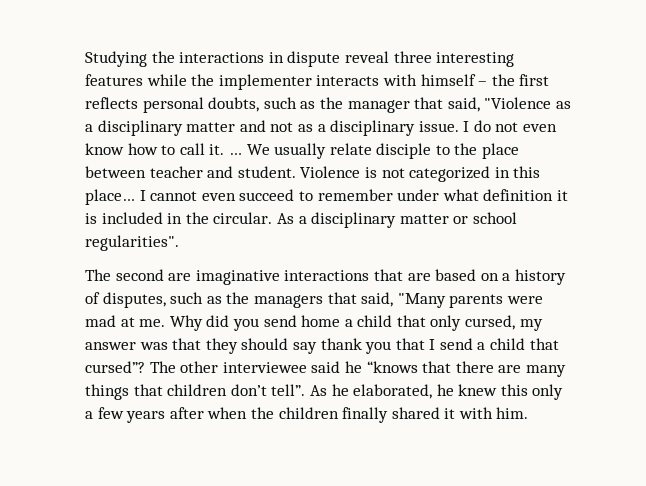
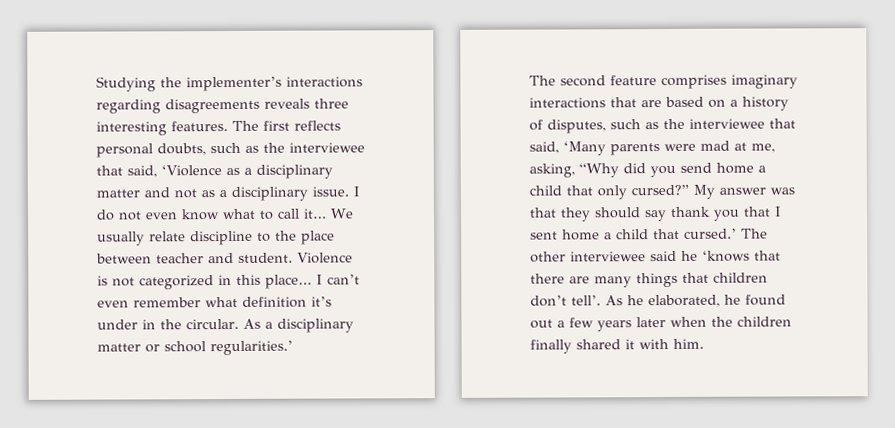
[179,51,515,67] [85,74,515,90] interactions in dispute reveal three interesting features while the implementer interacts with himself – the -> [186,76,363,92] [96,98,349,114] [96,120,259,136] implementer’s interactions regarding disagreements reveals three interesting features. The
[347,97,552,113] manager that said, "Violence -> [289,142,365,153] [96,165,222,178] interviewee that said, ‘Violence
[127,143,158,155] how -> [222,208,256,220] what
[209,144,242,155] it. … -> [303,208,327,219] it…
[376,143,432,159] disciple -> [190,230,253,246] discipline
[150,189,568,201] [85,212,163,224] cannot even succeed to remember under what definition it is included -> [327,274,360,285] [97,296,332,308] [97,319,138,330] can’t even remember what definition it’s under
[85,235,179,251] regularities". -> [210,340,293,356] regularities.’
[168,270,280,285] are imaginative -> [610,74,798,90] feature comprises imaginary
[253,292,446,308] managers that said, "Many -> [689,118,796,129] [529,141,606,156] interviewee that said, ‘Many
[139,315,203,331] me. Why -> [751,143,775,153] [529,163,619,178] me, asking, “Why
[465,315,543,331] cursed, my -> [631,184,715,199] cursed?” My
[439,338,559,350] [85,361,145,373] send a child that cursed”? -> [530,228,737,241] sent home a child that cursed.’
[366,361,418,373] “knows -> [702,250,750,262] ‘knows
[271,384,306,396] tell”. -> [571,295,601,306] tell’.
[458,384,564,400] knew this only -> [745,294,786,306] [530,319,553,329] found out
[169,407,204,419] after -> [636,317,666,328] later

